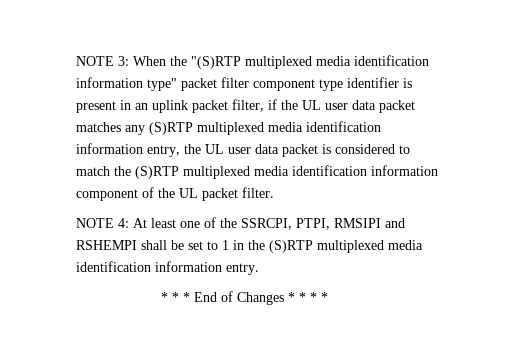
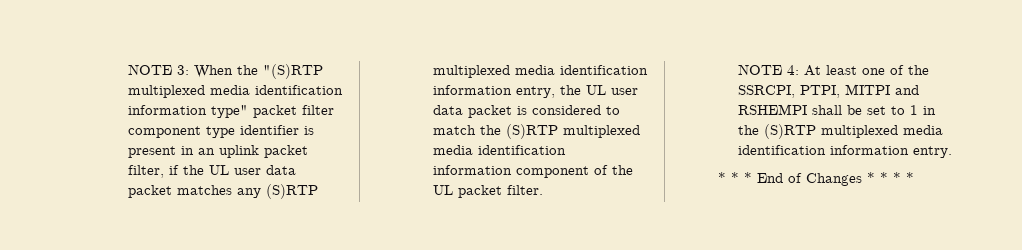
[334,218,382,228] RMSIPI -> [844,84,890,95] MITPI

